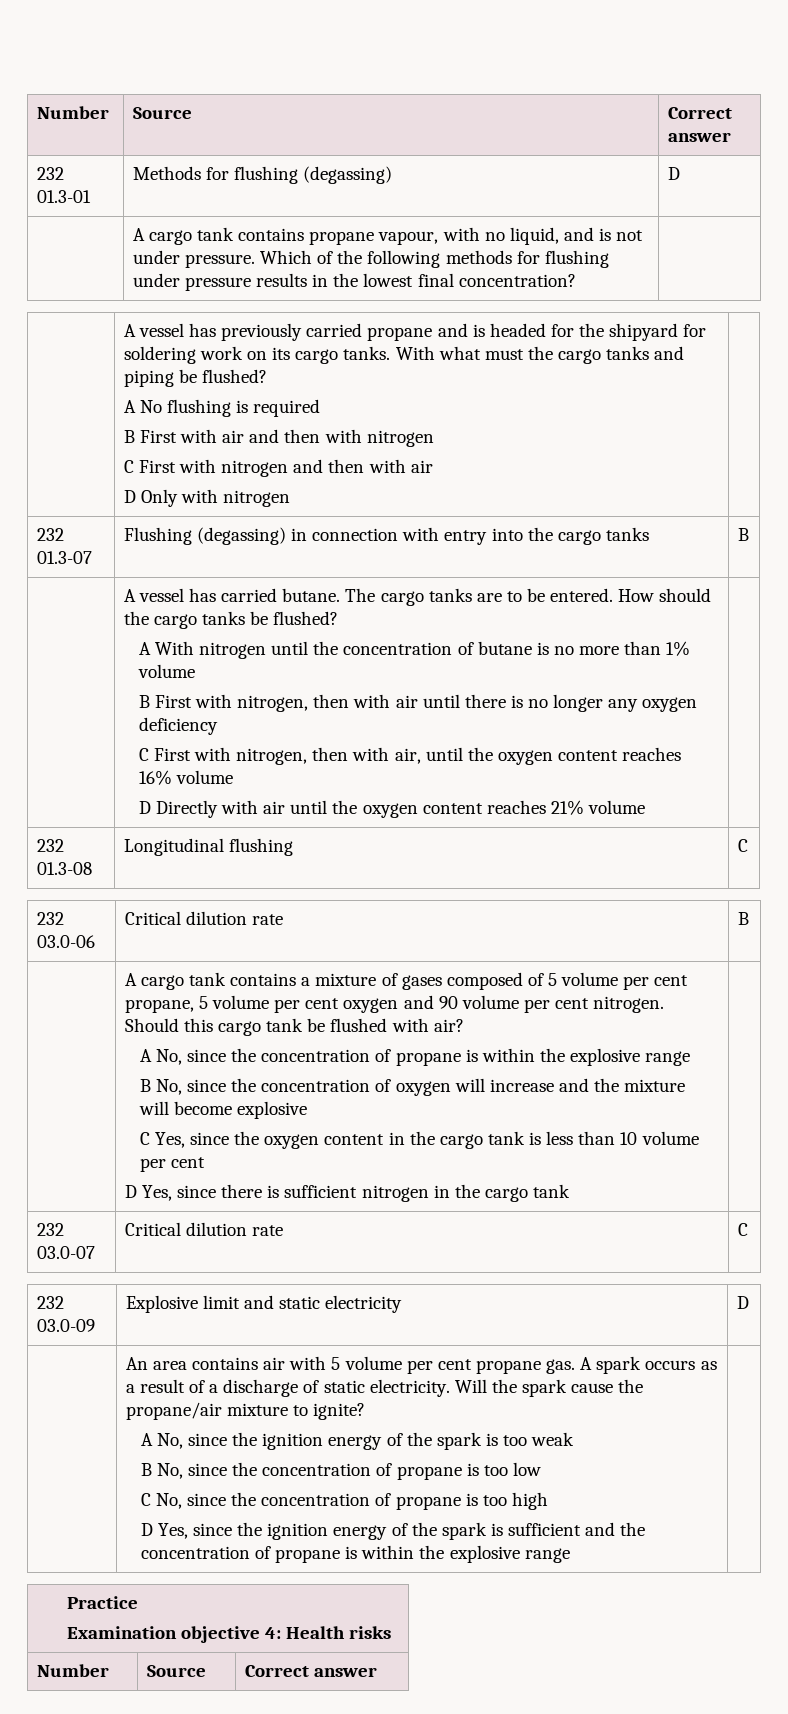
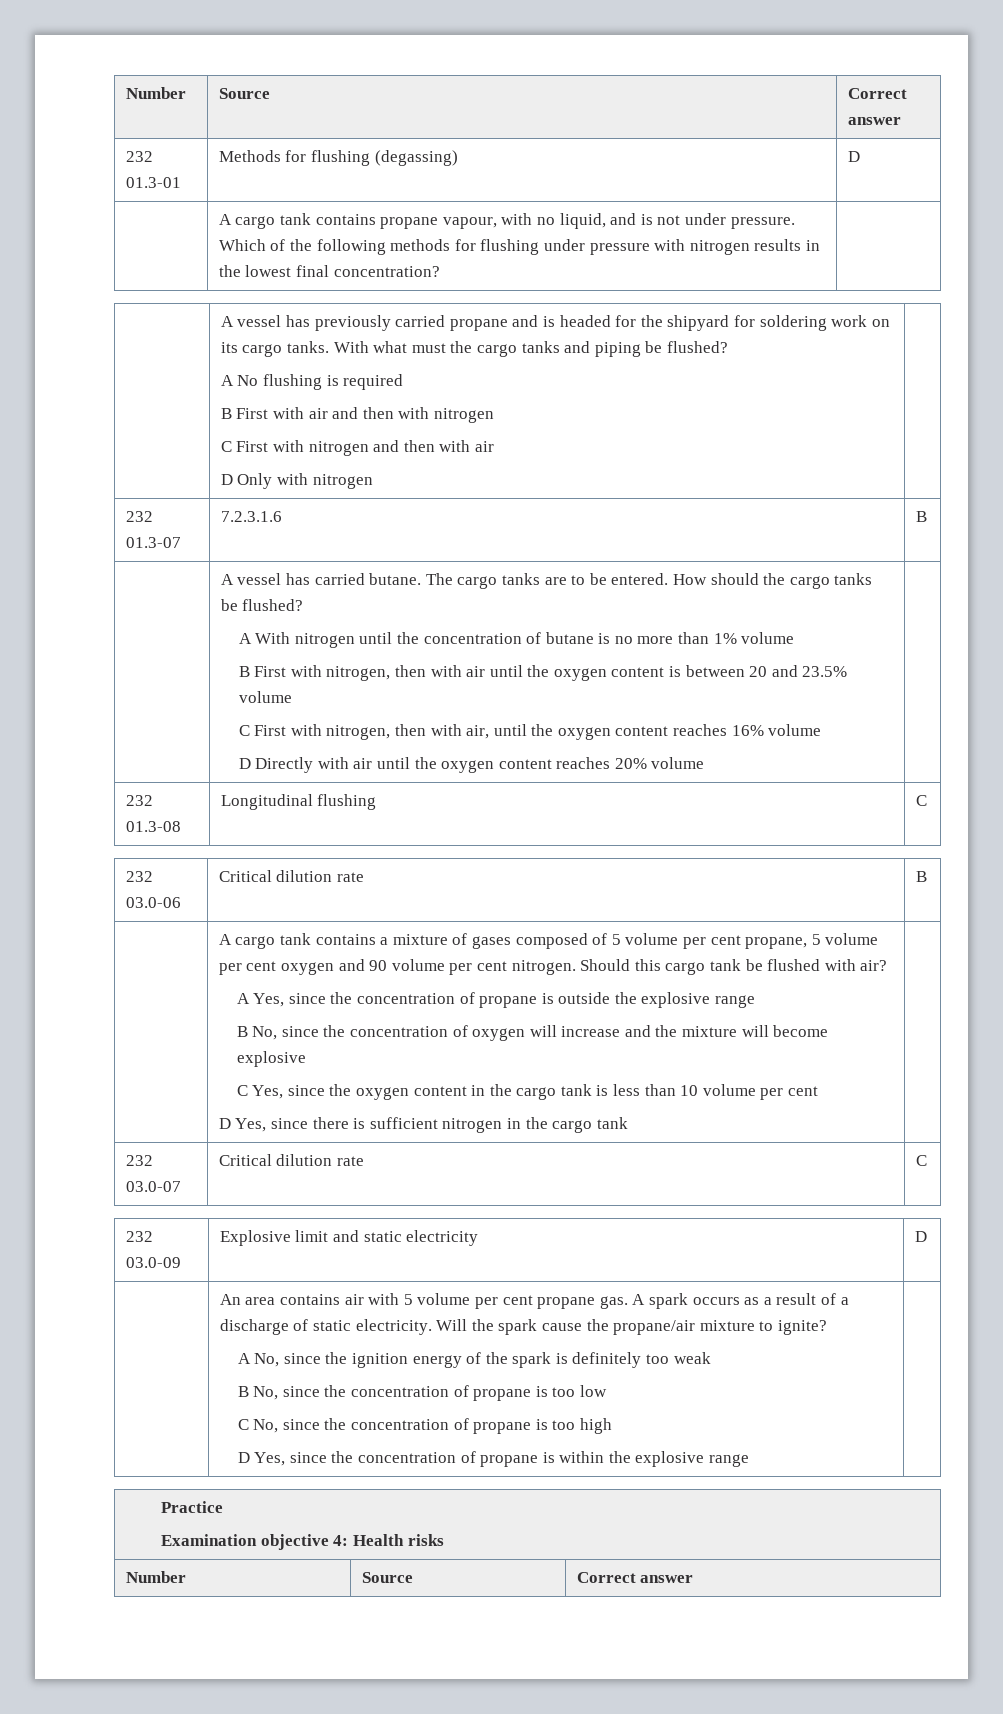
(251, 284) none -> [654,239,750,255] with nitrogen
[123,527,649,545] Flushing (degassing) in connection with entry into the cargo tanks -> [220,511,282,522] 7.2.3.1.6
[464,694,698,712] [138,717,218,735] there is no longer any oxygen deficiency -> [527,665,848,681] [238,691,292,703] the oxygen content is between 20 and 23.5% volume
[550,800,584,815] 21% -> [614,758,647,769] 20%
[155,1048,535,1066] No, since the concentration of propane is within -> [253,992,611,1008] Yes, since the concentration of propane is outside
(498, 1439) none -> [572,1352,642,1368] definitely
[267,1522,646,1540] ignition energy of the spark is sufficient and the -> (354, 1457) none

